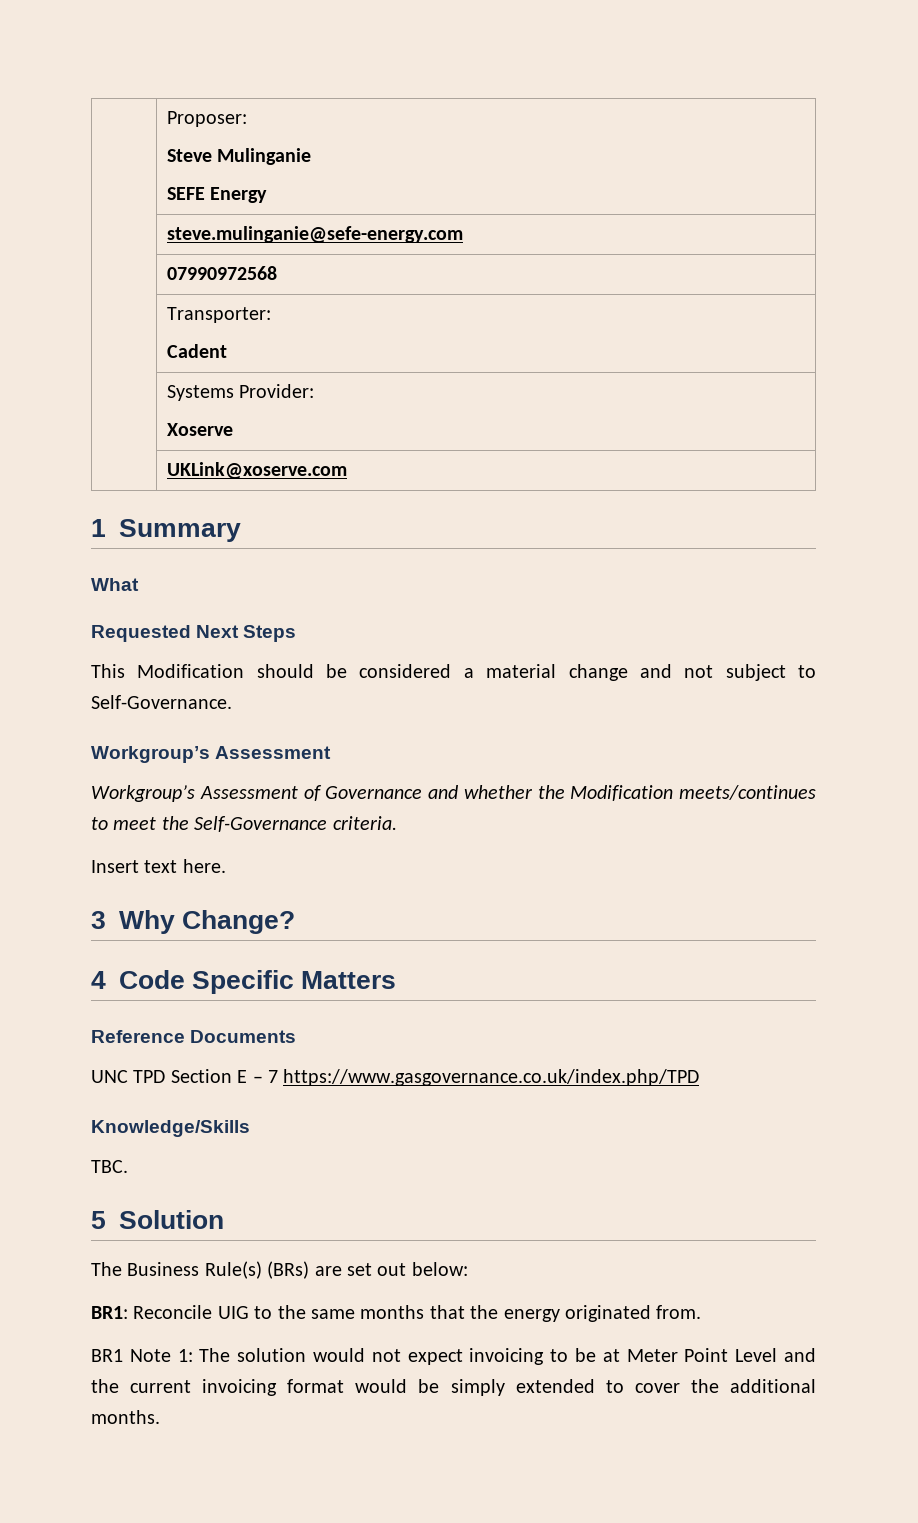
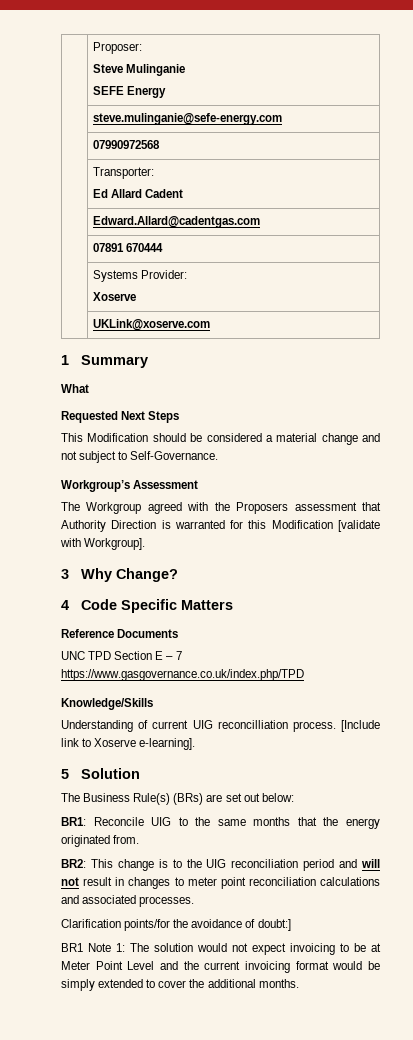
(271, 315) none -> [93,189,143,198] Ed Allard
(227, 351) none -> [93,216,261,228] [93,243,164,252] // | Edward.Allard@cadentgas.com // | 07891 670444
[91,785,816,802] [91,816,397,832] [91,859,226,873] Workgroup’s Assessment of Governance and whether the Modification meets/continues to meet the Self-Governance criteria. // Insert text here. -> [61,502,381,514] [61,520,380,532] [60,538,146,550] The Workgroup agreed with the Proposers assessment that Authority Direction is warranted for this Modification [validate with Workgroup].
[91,1160,128,1173] TBC. -> [61,720,380,732] [61,738,196,750] Understanding of current UIG reconcilliation process. [Include link to Xoserve e-learning].
(702, 1312) none -> [61,859,380,871] [61,877,380,889] [61,895,195,907] [61,919,291,931] // BR2: This change is to the UIG reconciliation period and will not result in changes to meter point reconciliation calculations and associated processes. // Clarification points/for the avoidance of doubt:]

